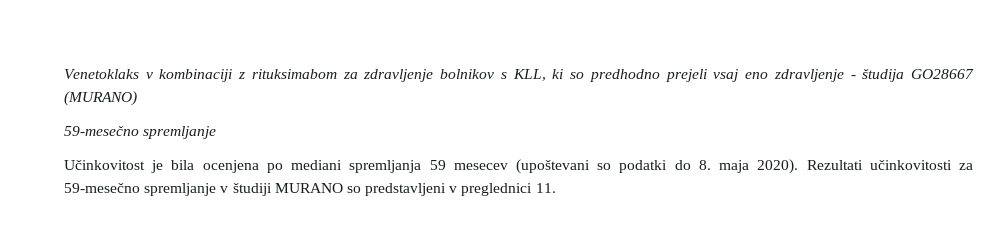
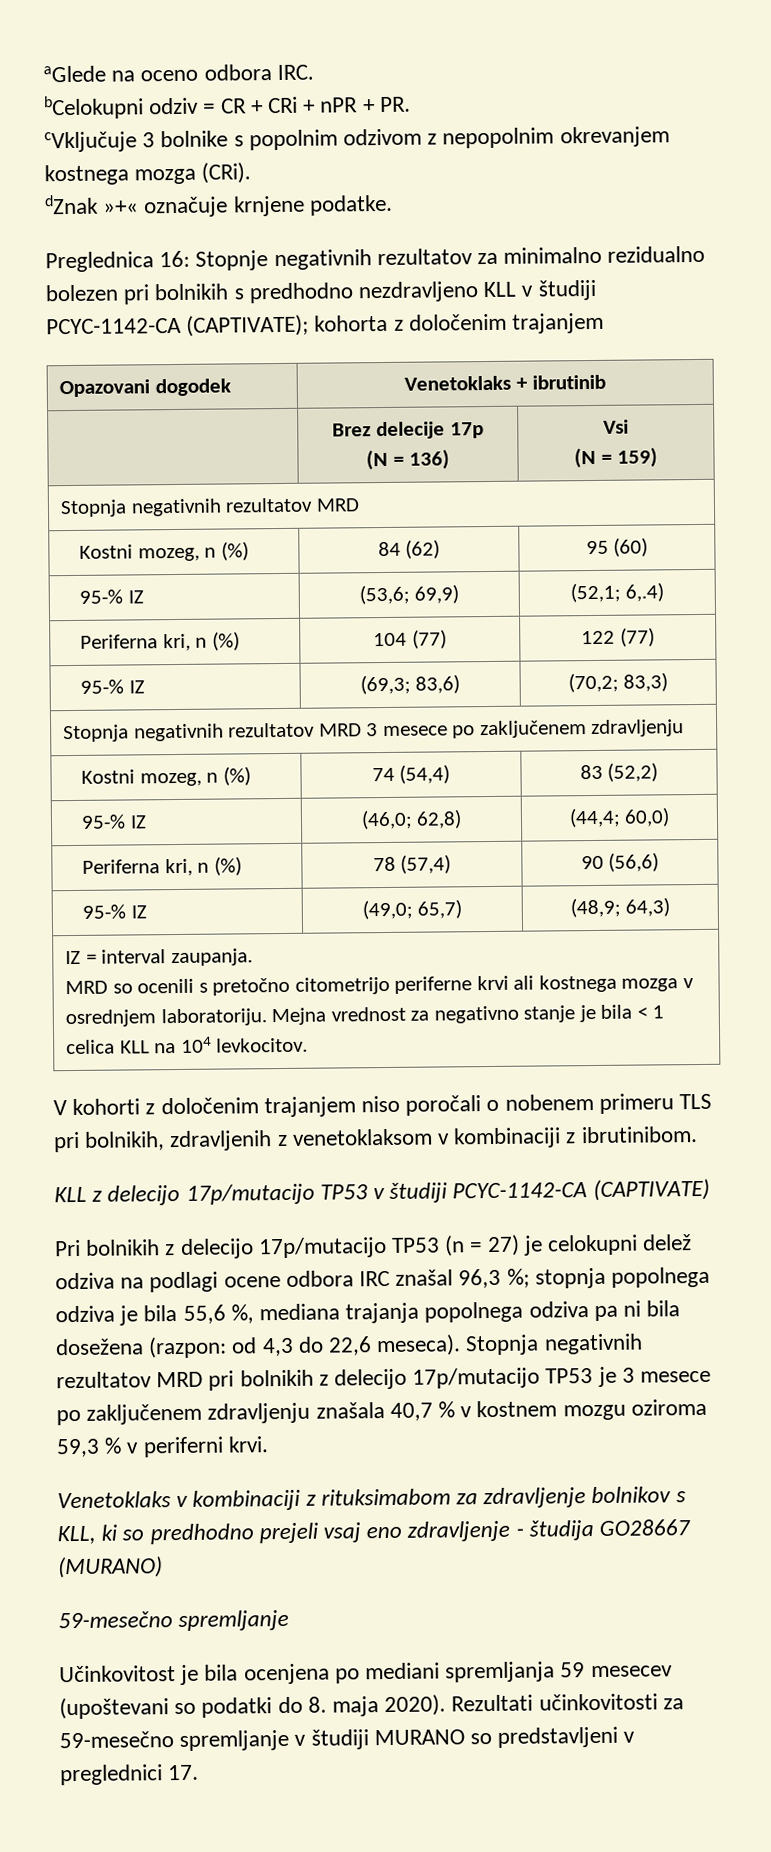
(64, 74) none -> [43,64,314,83] [44,95,411,120] [44,126,670,153] [44,162,252,186] [44,194,393,218] [45,245,706,273] [45,279,597,305] [46,312,605,337] [59,378,231,398] [404,374,606,391] [332,421,484,440] [366,449,450,471] [603,419,629,434] [574,447,658,469] [60,497,360,518] [79,541,249,562] [377,539,441,559] [585,537,649,557] [79,589,144,604] [358,584,460,605] [569,582,665,603] [80,631,240,652] [373,629,447,649] [581,627,655,647] [80,679,145,694] [359,674,461,695] [567,672,669,693] [63,719,685,743] [81,766,251,787] [371,764,451,784] [579,762,659,782] [81,814,147,829] [360,809,463,830] [568,807,671,828] [82,856,242,877] [372,854,452,874] [580,852,660,872] [82,904,147,919] [361,899,463,920] [569,897,671,918] [65,948,253,967] [65,974,694,996] [65,1004,665,1028] [66,1036,309,1055] [53,1093,713,1118] [53,1126,698,1153] [54,1178,710,1206] [55,1234,693,1259] [55,1266,711,1293] [55,1300,681,1326] [55,1333,643,1359] [56,1366,712,1391] [56,1398,707,1426] [56,1436,269,1458] aGlede na oceno odbora IRC. // bCelokupni odziv = CR + CRi + nPR + PR. // cVključuje 3 bolnike s popolnim odzivom z nepopolnim okrevanjem kostnega mozga (CRi). // dZnak »+« označuje krnjene podatke. // Preglednica 16: Stopnje negativnih rezultatov za minimalno rezidualno bolezen pri bolnikih s predhodno nezdravljeno KLL v študiji PCYC-1142-CA (CAPTIVATE); kohorta z določenim trajanjem // Opazovani dogodek | Venetoklaks + ibrutinib // | Brez delecije 17p // (N = 136) | Vsi // (N = 159) // Stopnja negativnih rezultatov MRD // Kostni mozeg, n (%) | 84 (62) | 95 (60) // 95-% IZ | (53,6; 69,9) | (52,1; 6,.4) // Periferna kri, n (%) | 104 (77) | 122 (77) // 95-% IZ | (69,3; 83,6) | (70,2; 83,3) // Stopnja negativnih rezultatov MRD 3 mesece po zaključenem zdravljenju // Kostni mozeg, n (%) | 74 (54,4) | 83 (52,2) // 95-% IZ | (46,0; 62,8) | (44,4; 60,0) // Periferna kri, n (%) | 78 (57,4) | 90 (56,6) // 95-% IZ | (49,0; 65,7) | (48,9; 64,3) // IZ = interval zaupanja. // MRD so ocenili s pretočno citometrijo periferne krvi ali kostnega mozga v osrednjem laboratoriju. Mejna vrednost za negativno stanje je bila < 1 celica KLL na 104 levkocitov. // V kohorti z določenim trajanjem niso poročali o nobenem primeru TLS pri bolnikih, zdravljenih z venetoklaksom v kombinaciji z ibrutinibom. // KLL z delecijo 17p/mutacijo TP53 v študiji PCYC-1142-CA (CAPTIVATE) // Pri bolnikih z delecijo 17p/mutacijo TP53 (n = 27) je celokupni delež odziva na podlagi ocene odbora IRC znašal 96,3 %; stopnja popolnega odziva je bila 55,6 %, mediana trajanja popolnega odziva pa ni bila dosežena (razpon: od 4,3 do 22,6 meseca). Stopnja negativnih rezultatov MRD pri bolnikih z delecijo 17p/mutacijo TP53 je 3 mesece po zaključenem zdravljenju znašala 40,7 % v kostnem mozgu oziroma 59,3 % v periferni krvi. //
[535,183,556,193] 11. -> [168,1764,200,1781] 17.

